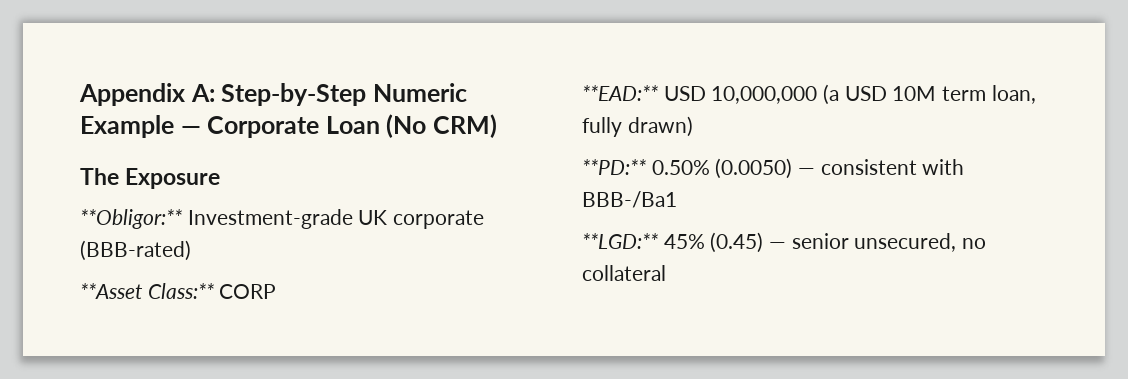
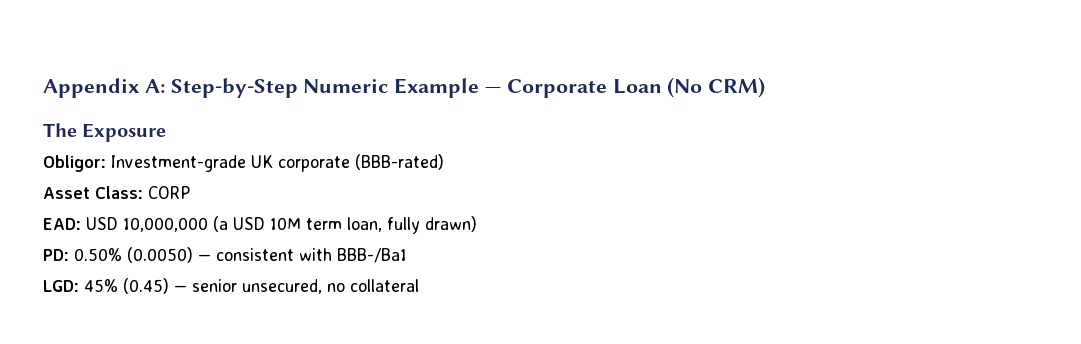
[80,209,182,229] **Obligor:** -> [43,155,106,172] Obligor:
[80,283,214,299] **Asset Class:** -> [43,186,143,199] Asset Class:
[582,85,658,101] **EAD:** -> [43,218,81,230] EAD:
[582,159,646,175] **PD:** -> [43,249,69,261] PD:
[582,233,658,249] **LGD:** -> [43,280,79,292] LGD:

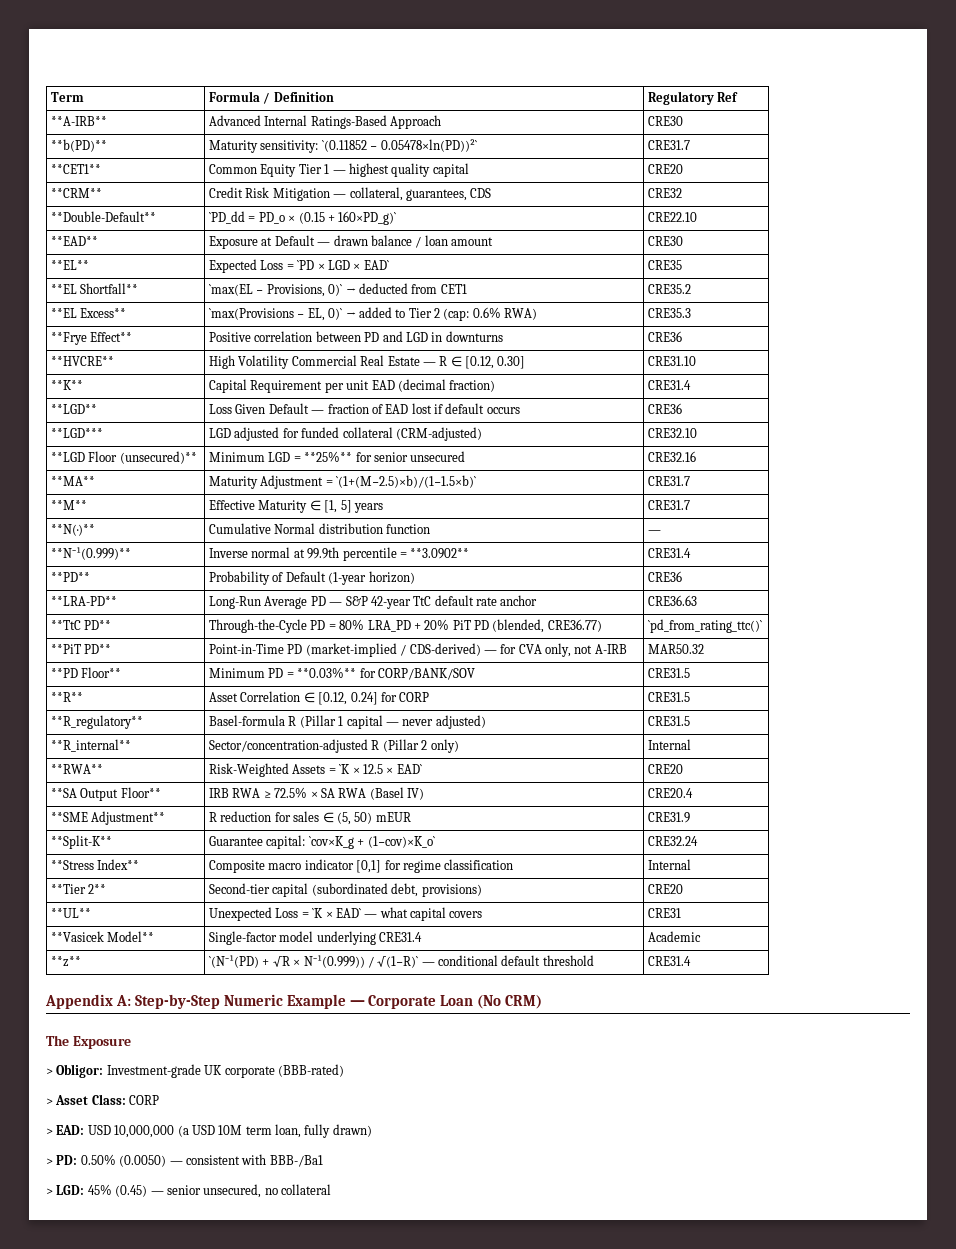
(43, 88) none -> [51,92,85,102] [209,91,334,104] [648,91,739,105] [51,116,108,126] [209,115,442,129] [648,116,684,126] [51,139,108,152] [209,139,477,153] [648,140,691,150] [51,164,102,174] [209,163,469,177] [648,164,684,174] [51,188,103,198] [209,187,492,201] [648,188,683,198] [51,211,157,222] [209,211,397,225] [648,212,698,222] [51,236,99,246] [209,235,494,249] [648,236,684,246] [51,260,90,270] [209,259,389,273] [648,260,683,270] [51,283,139,294] [209,283,467,297] [648,284,692,294] [51,308,127,318] [209,307,538,321] [648,308,692,318] [51,332,133,345] [209,331,503,342] [648,331,683,342] [51,356,115,366] [209,355,526,369] [648,356,697,366] [51,380,84,390] [209,379,496,393] [648,380,692,390] [51,404,98,414] [209,403,520,414] [648,403,683,414] [51,428,104,438] [209,427,482,441] [648,428,698,438] [51,451,197,464] [209,451,466,462] [648,451,697,462] [51,476,96,486] [209,475,477,489] [648,476,691,486] [51,500,88,510] [209,500,383,513] [648,500,691,510] [51,524,96,536] [209,523,431,534] [648,530,662,534] [51,547,132,560] [209,547,470,561] [648,548,692,558] [51,572,91,582] [209,571,415,585] [648,571,683,582] [51,596,118,606] [209,595,538,609] [648,595,698,606] [51,620,112,630] [209,619,602,633] [648,619,763,633] [51,644,112,654] [209,643,627,657] [648,644,705,654] [51,667,122,678] [209,667,475,680] [648,668,691,678] [51,692,84,702] [209,691,430,705] [648,692,691,702] [51,715,144,729] [209,715,486,729] [648,716,691,726] [51,739,132,752] [209,739,459,753] [648,739,692,750] [51,764,104,774] [209,763,422,777] [648,764,684,774] [51,787,161,801] [209,787,425,800] [648,788,694,798] [51,811,166,825] [209,811,411,825] [648,812,691,823] [51,835,113,849] [209,835,435,849] [648,836,699,846] [51,859,140,870] [209,859,514,873] [648,859,692,870] [51,884,107,894] [209,883,482,897] [648,884,684,894] [51,908,92,918] [209,907,483,921] [648,908,682,918] [51,931,155,942] [209,931,423,945] [648,931,702,942] [51,956,82,967] [209,955,594,968] [648,956,692,966] Term | Formula / Definition | Regulatory Ref // **A-IRB** | Advanced Internal Ratings-Based Approach | CRE30 // **b(PD)** | Maturity sensitivity: `(0.11852 − 0.05478×ln(PD))²` | CRE31.7 // **CET1** | Common Equity Tier 1 — highest quality capital | CRE20 // **CRM** | Credit Risk Mitigation — collateral, guarantees, CDS | CRE32 // **Double-Default** | `PD_dd = PD_o × (0.15 + 160×PD_g)` | CRE22.10 // **EAD** | Exposure at Default — drawn balance / loan amount | CRE30 // **EL** | Expected Loss = `PD × LGD × EAD` | CRE35 // **EL Shortfall** | `max(EL − Provisions, 0)` → deducted from CET1 | CRE35.2 // **EL Excess** | `max(Provisions − EL, 0)` → added to Tier 2 (cap: 0.6% RWA) | CRE35.3 // **Frye Effect** | Positive correlation between PD and LGD in downturns | CRE36 // **HVCRE** | High Volatility Commercial Real Estate — R ∈ [0.12, 0.30] | CRE31.10 // **K** | Capital Requirement per unit EAD (decimal fraction) | CRE31.4 // **LGD** | Loss Given Default — fraction of EAD lost if default occurs | CRE36 // **LGD*** | LGD adjusted for funded collateral (CRM-adjusted) | CRE32.10 // **LGD Floor (unsecured)** | Minimum LGD = **25%** for senior unsecured | CRE32.16 // **MA** | Maturity Adjustment = `(1+(M−2.5)×b)/(1−1.5×b)` | CRE31.7 // **M** | Effective Maturity ∈ [1, 5] years | CRE31.7 // **N(·)** | Cumulative Normal distribution function | — // **N⁻¹(0.999)** | Inverse normal at 99.9th percentile = **3.0902** | CRE31.4 // **PD** | Probability of Default (1-year horizon) | CRE36 // **LRA-PD** | Long-Run Average PD — S&P 42-year TtC default rate anchor | CRE36.63 // **TtC PD** | Through-the-Cycle PD = 80% LRA_PD + 20% PiT PD (blended, CRE36.77) | `pd_from_rating_ttc()` // **PiT PD** | Point-in-Time PD (market-implied / CDS-derived) — for CVA only, not A-IRB | MAR50.32 // **PD Floor** | Minimum PD = **0.03%** for CORP/BANK/SOV | CRE31.5 // **R** | Asset Correlation ∈ [0.12, 0.24] for CORP | CRE31.5 // **R_regulatory** | Basel-formula R (Pillar 1 capital — never adjusted) | CRE31.5 // **R_internal** | Sector/concentration-adjusted R (Pillar 2 only) | Internal // **RWA** | Risk-Weighted Assets = `K × 12.5 × EAD` | CRE20 // **SA Output Floor** | IRB RWA ≥ 72.5% × SA RWA (Basel IV) | CRE20.4 // **SME Adjustment** | R reduction for sales ∈ (5, 50) mEUR | CRE31.9 // **Split-K** | Guarantee capital: `cov×K_g + (1−cov)×K_o` | CRE32.24 // **Stress Index** | Composite macro indicator [0,1] for regime classification | Internal // **Tier 2** | Second-tier capital (subordinated debt, provisions) | CRE20 // **UL** | Unexpected Loss = `K × EAD` — what capital covers | CRE31 // **Vasicek Model** | Single-factor model underlying CRE31.4 | Academic // **z** | `(N⁻¹(PD) + √R × N⁻¹(0.999)) / √(1−R)` — conditional default threshold | CRE31.4 //
(167, 132) none -> [46,1068,53,1075] >
(444, 162) none -> [46,1098,53,1105] >
(190, 192) none -> [46,1128,53,1135] >
(477, 224) none -> [46,1158,53,1165] >
(407, 255) none -> [46,1188,53,1195] >

